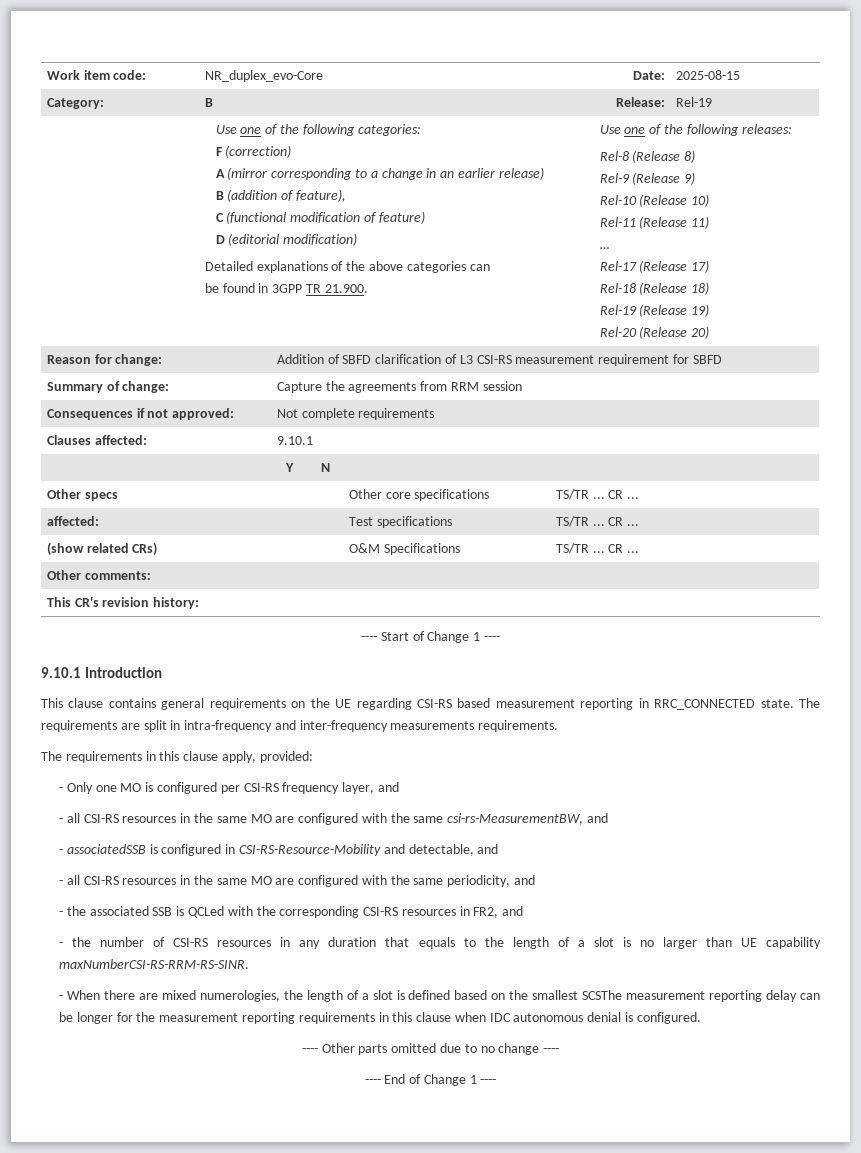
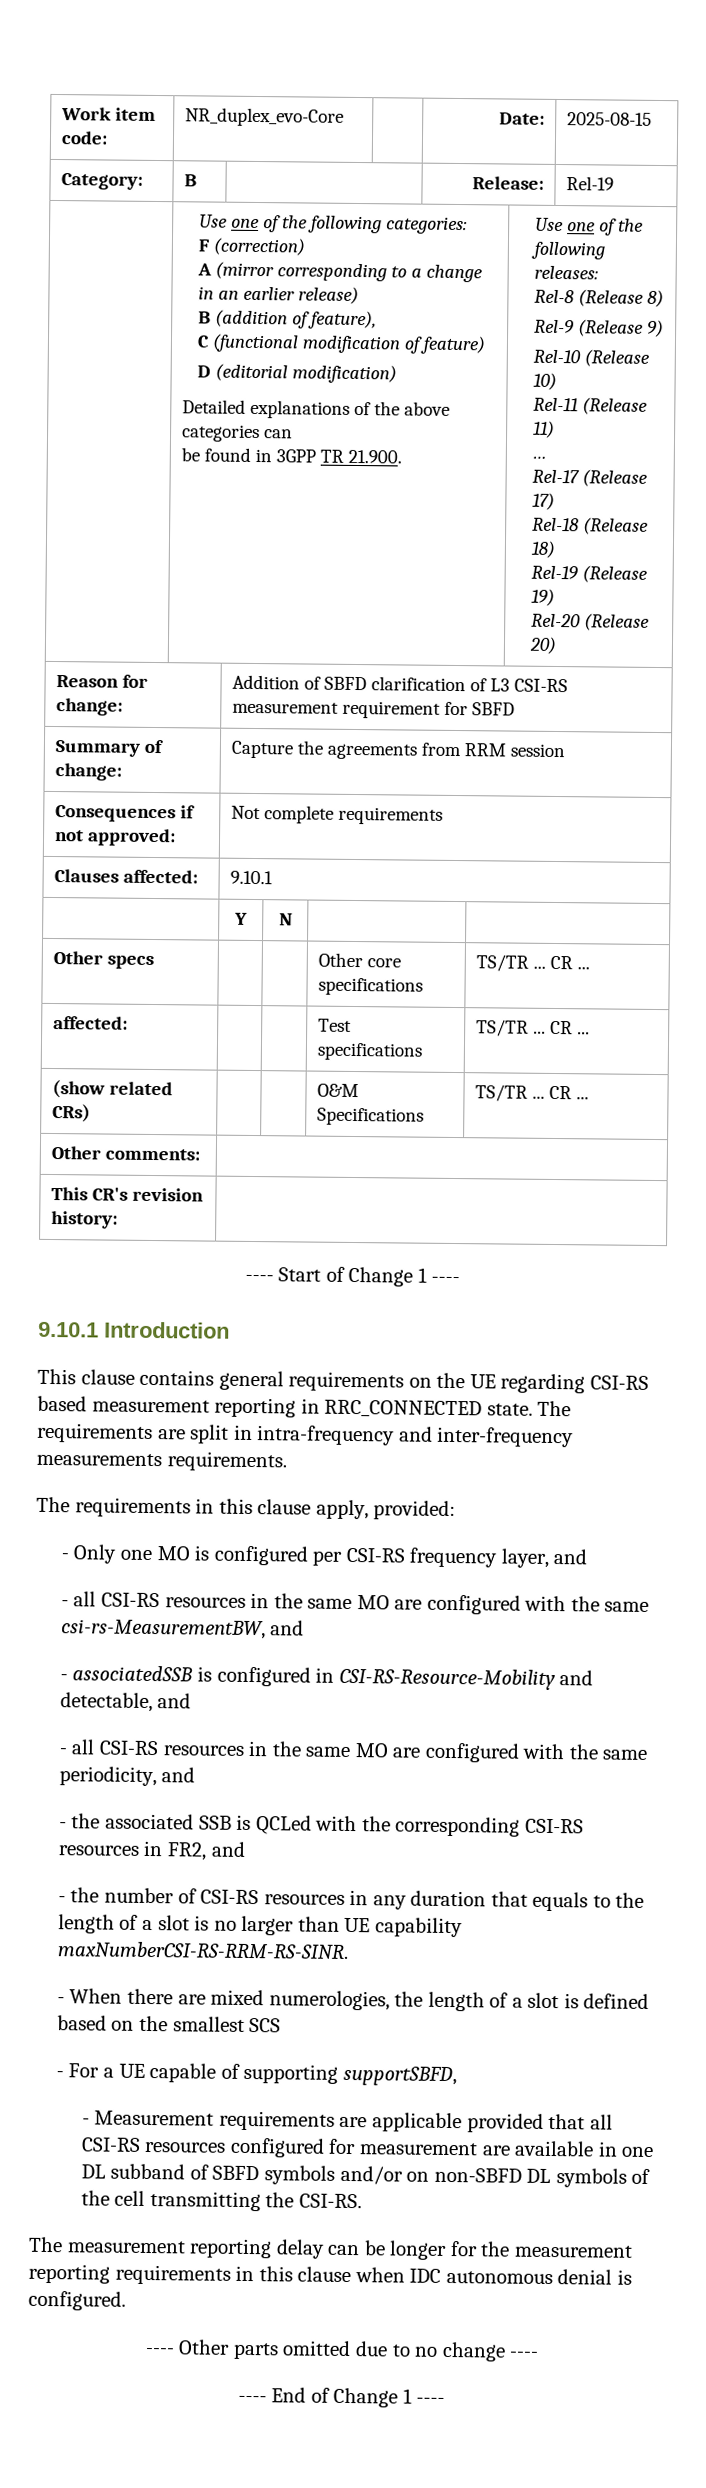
[582,990,623,1000] SCSThe -> [249,2018,282,2033] [55,2063,457,2087] [81,2110,613,2133] [80,2137,655,2158] [80,2163,651,2188] [80,2190,362,2212] [28,2236,63,2253] SCS // - For a UE capable of supporting supportSBFD, // - Measurement requirements are applicable provided that all CSI-RS resources configured for measurement are available in one DL subband of SBFD symbols and/or on non-SBFD DL symbols of the cell transmitting the CSI-RS. // The

